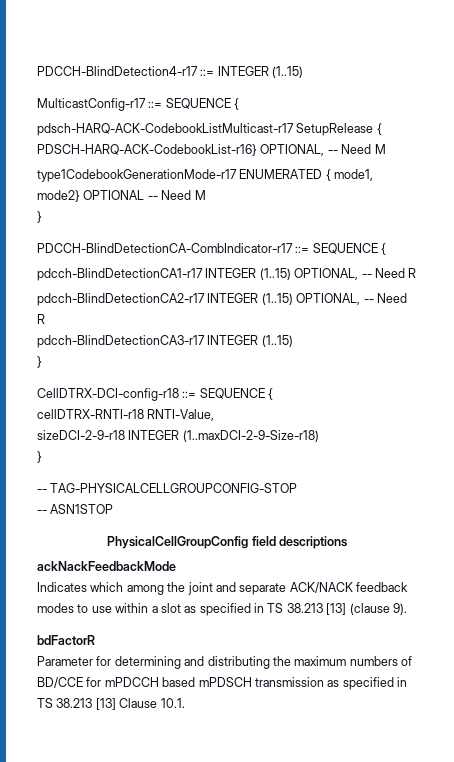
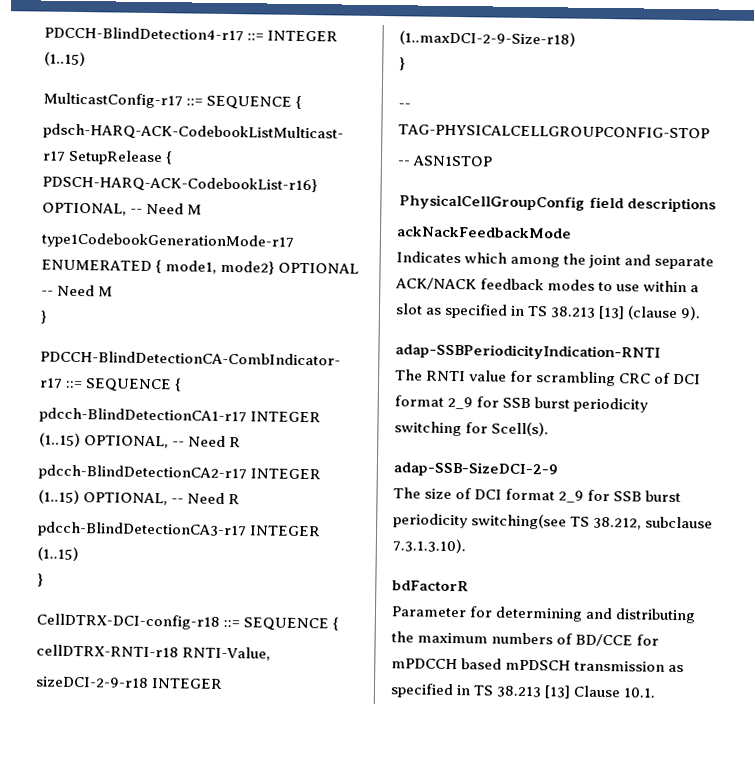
(407, 609) none -> [395,343,661,361] [395,369,702,387] [394,395,649,413] [394,421,550,437] [393,461,558,478] [393,487,682,503] [393,513,714,530] [392,538,466,554] // adap-SSBPeriodicityIndication-RNTI // The RNTI value for scrambling CRC of DCI format 2_9 for SSB burst periodicity switching for Scell(s). // adap-SSB-SizeDCI-2-9 // The size of DCI format 2_9 for SSB burst periodicity switching(see TS 38.212, subclause 7.3.1.3.10).

